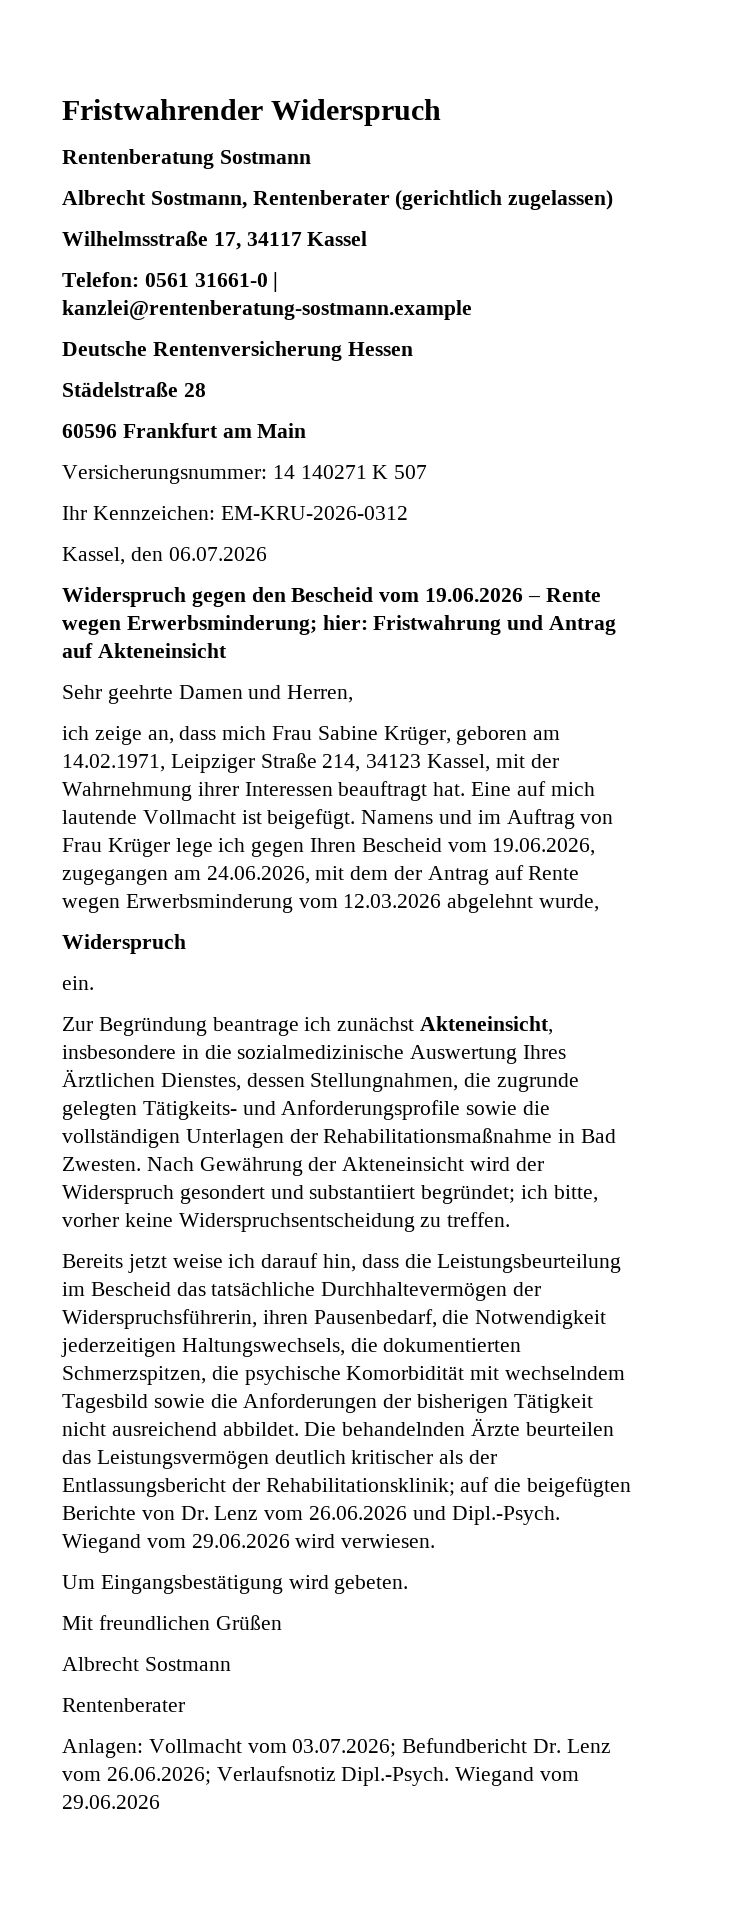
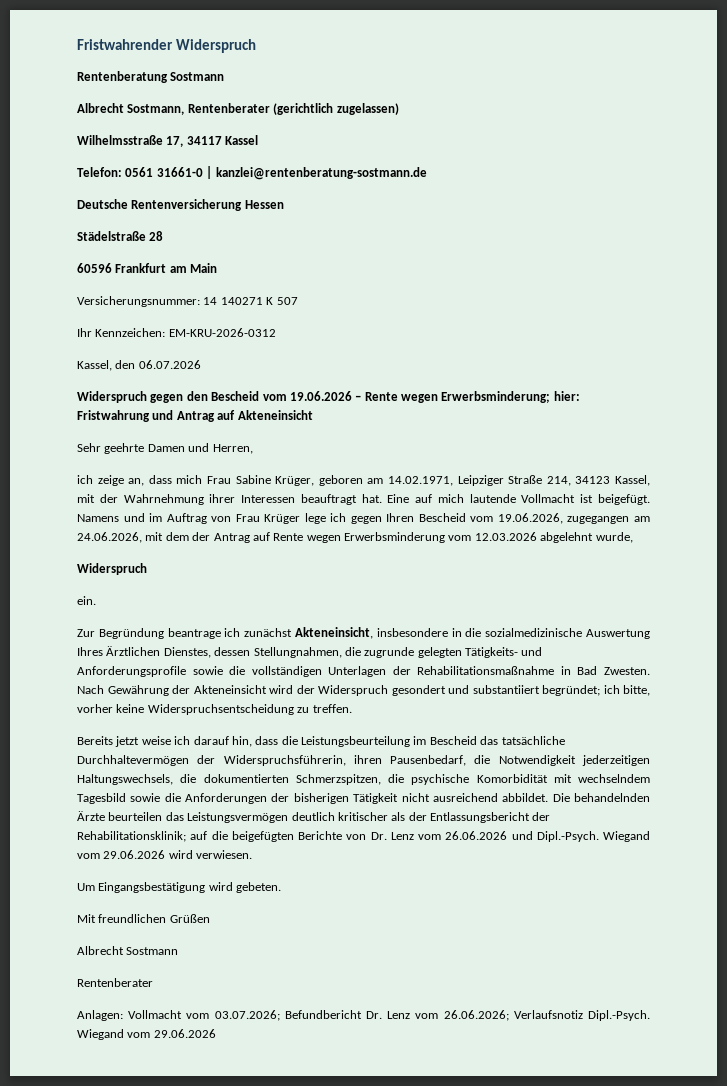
[62,300,472,320] kanzlei@rentenberatung-sostmann.example -> [215,167,427,180] kanzlei@rentenberatung-sostmann.de

